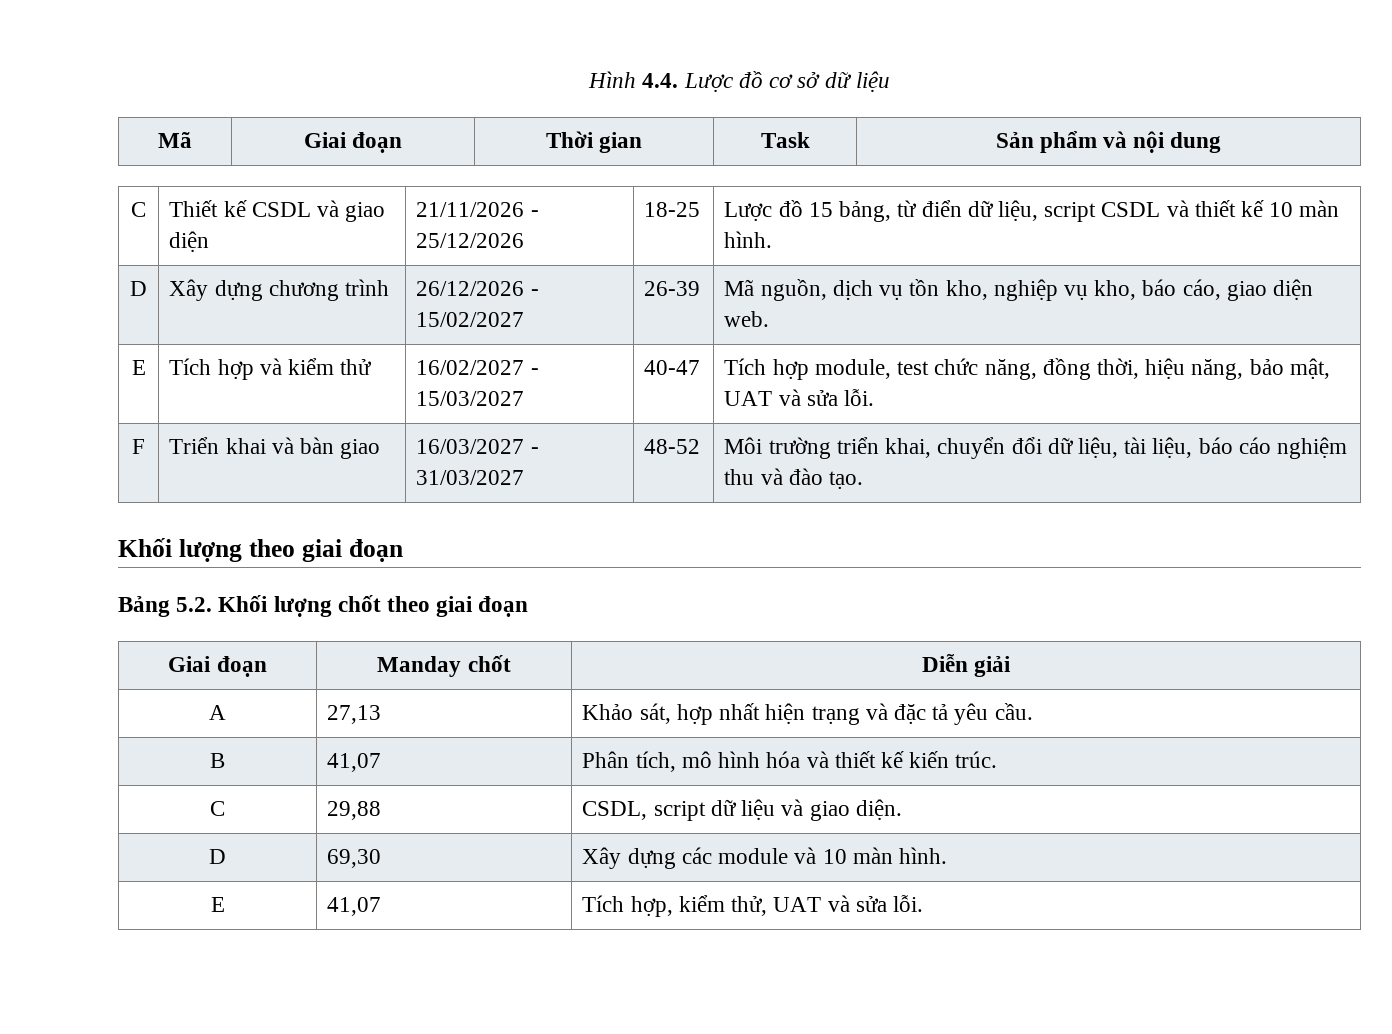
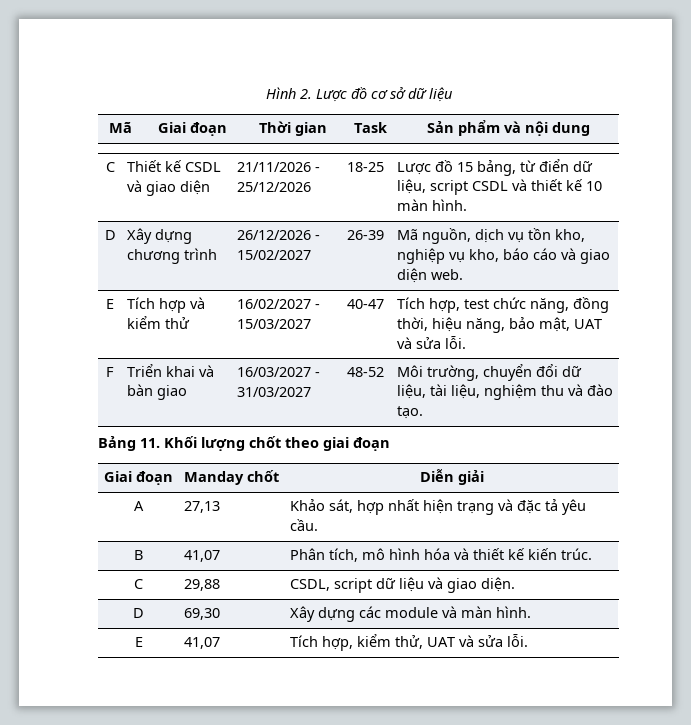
[642,73,679,88] 4.4. -> [299,89,312,99] 2.
[1182,279,1221,300] cáo, -> [532,248,576,260] cáo và
[772,359,891,380] hợp module, -> [428,298,460,313] hợp,
[768,437,932,459] trường triển khai, -> [426,365,479,381] trường,
[1198,437,1271,454] báo cáo -> (480, 391) none
[118,538,403,562] // Khối lượng theo giai đoạn -> (423, 412) none
[176,597,213,612] 5.2. -> [140,438,160,448] 11.
[822,849,847,864] 10 -> (457, 612) none

